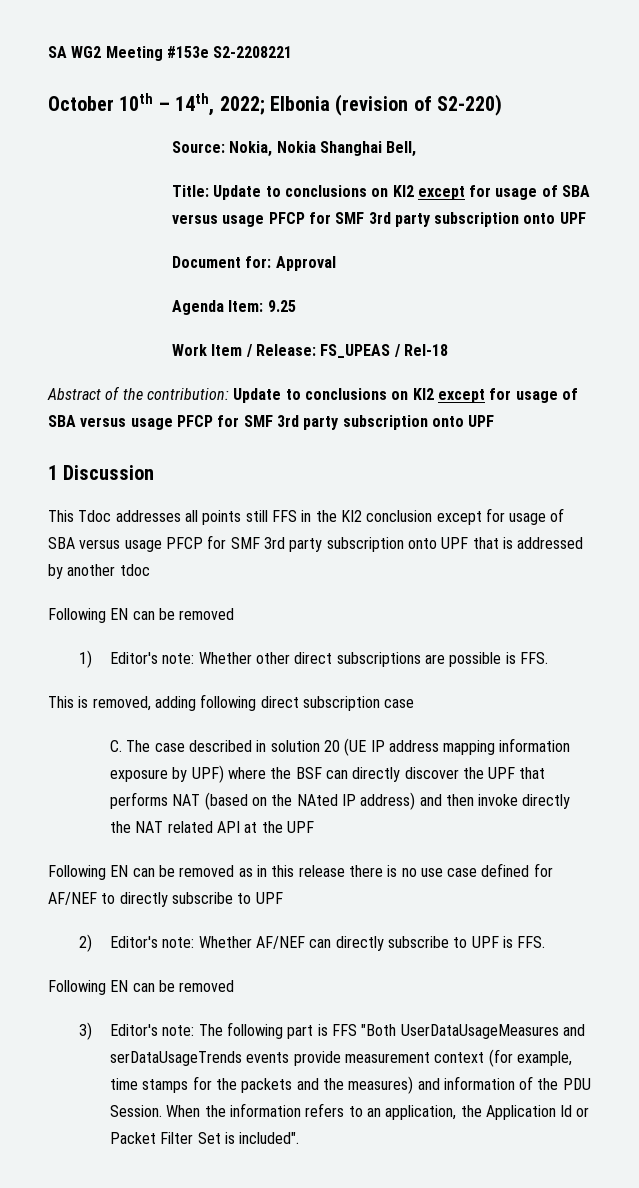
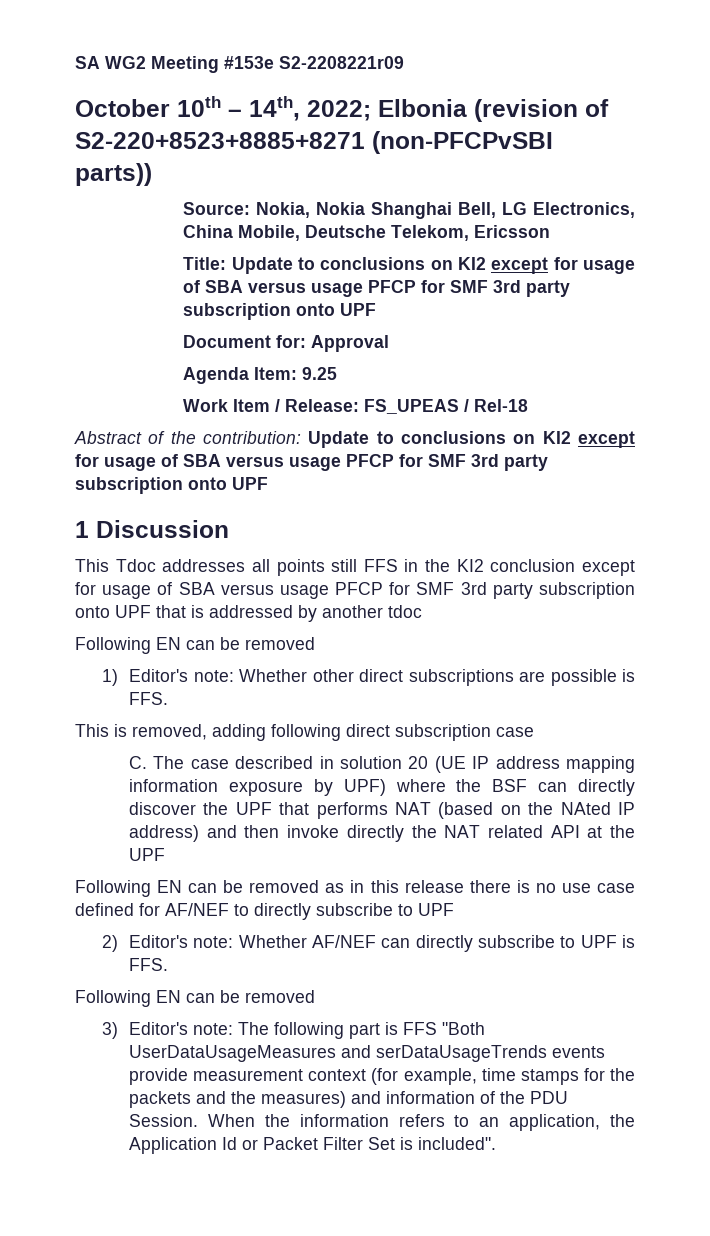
[213,46,293,58] S2-2208221 -> [279,56,404,69] S2-2208221r09
[437,94,503,116] S2-220) -> [75,131,553,154] [75,163,152,186] S2-220+8523+8885+8271 (non-PFCPvSBI parts))
(417, 149) none -> [502,202,635,218] [183,225,551,241] LG Electronics, China Mobile, Deutsche Telekom, Ericsson

